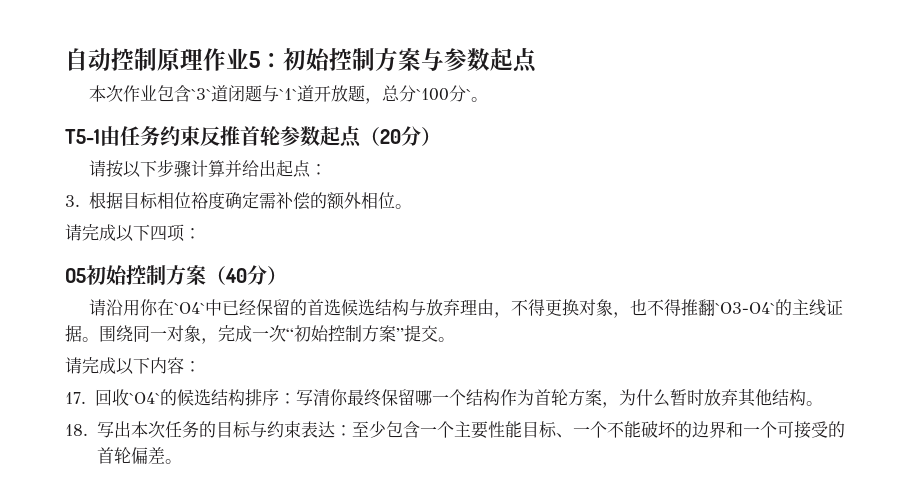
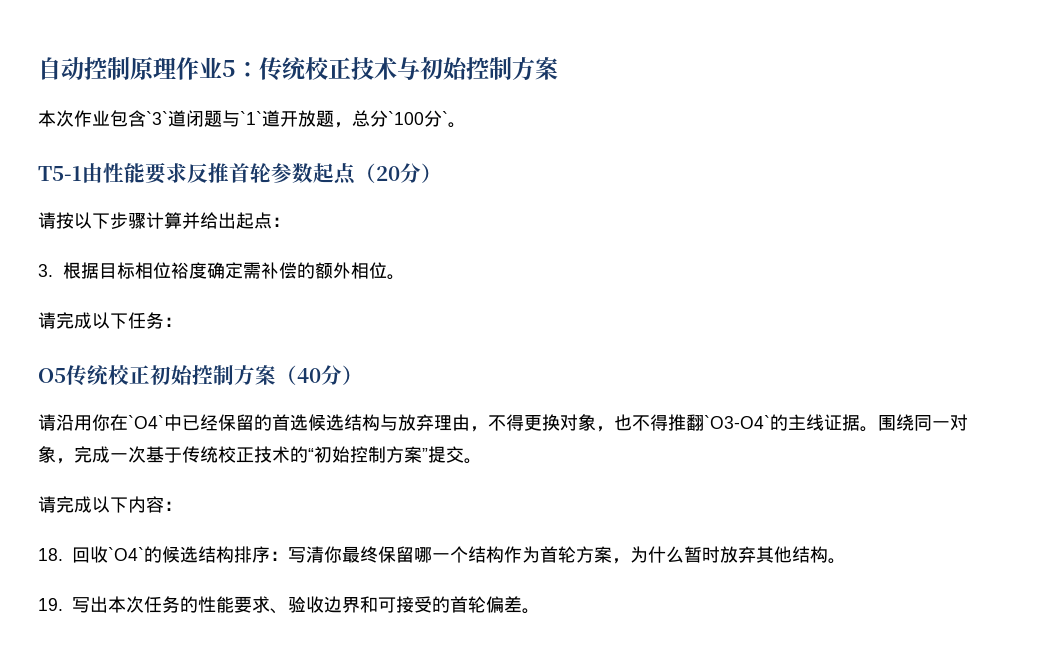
[283,48,537,73] 初始控制方案与参数起点 -> [259,57,558,81] 传统校正技术与初始控制方案
[120,126,200,146] 任务约束 -> [103,163,187,184] 性能要求
[150,224,185,242] 四项 -> [128,312,164,329] 任务
(86, 275) none -> [66,365,150,386] 传统校正
(286, 333) none -> [146,446,308,463] 基于传统校正技术的
[65,392,86,404] 17. -> [38,548,63,561] 18.
[65,424,88,436] 18. -> [38,598,63,611] 19.
[215,420,777,439] 目标与约束表达：至少包含一个主要性能目标、一个不能破坏的边界和一个 -> [197,596,378,614] 性能要求、验收边界和

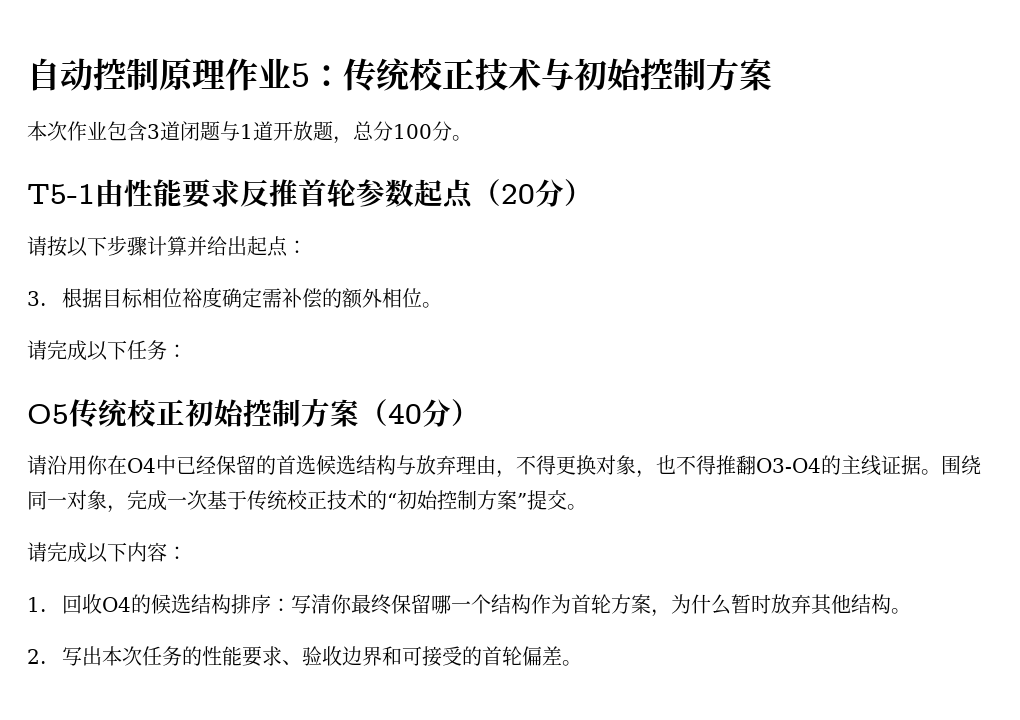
[146,111,168,125] `3` -> [147,124,160,139] 3
[240,111,262,125] `1` -> [240,124,253,139] 1
[388,110,448,127] `100分` -> [393,121,452,141] 100分
[128,415,164,429] `O4` -> [127,458,156,473] O4
[704,415,770,429] `O3-O4` -> [756,458,821,473] O3-O4
[38,546,144,563] 18.回收`O4` -> [27,594,132,614] 1.回收O4
[38,598,63,611] 19. -> [27,649,46,664] 2.

